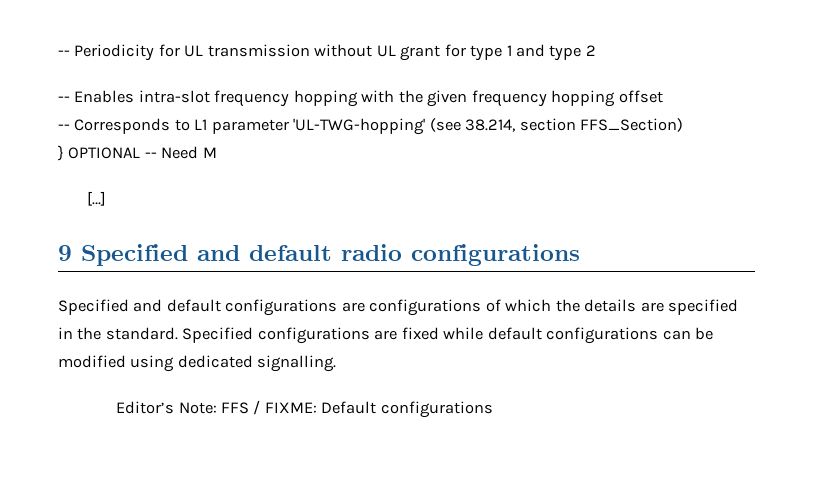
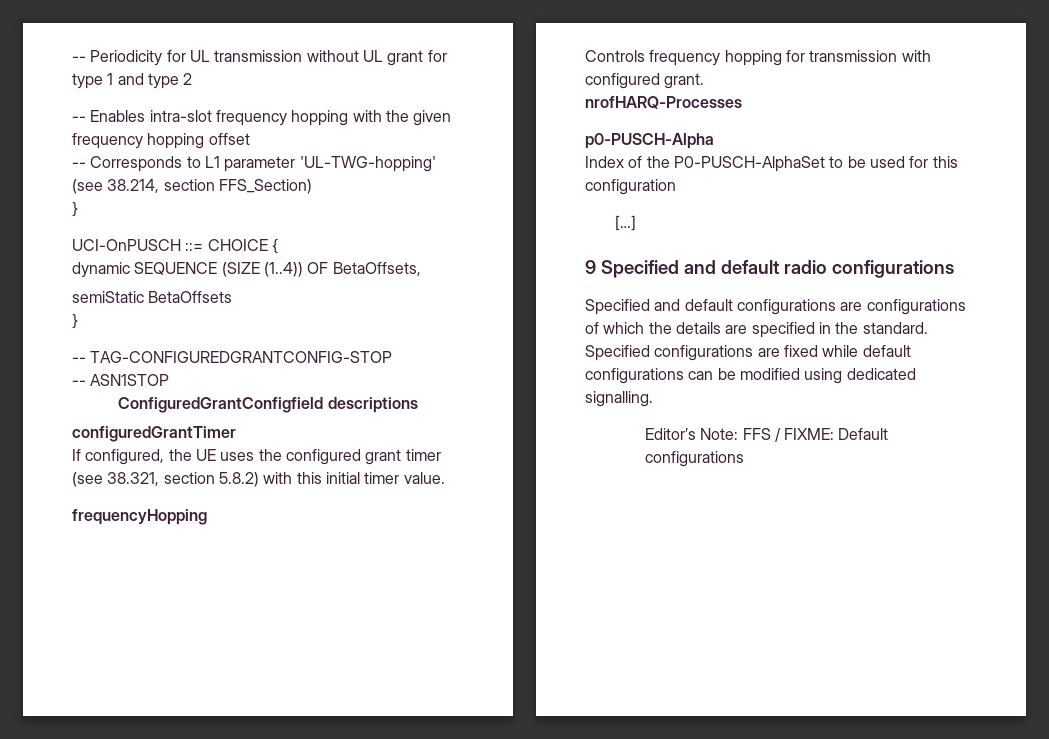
[68,146,217,159] OPTIONAL -- Need M -> [72,238,278,254] [72,262,421,278] [72,291,233,303] [72,313,78,329] [72,351,393,363] [72,374,170,386] [118,397,418,413] [72,426,236,442] [72,449,441,465] [72,472,445,487] [72,509,207,525] [585,50,931,66] [585,73,705,89] [585,96,742,109] [585,133,714,149] [585,156,958,172] [585,179,676,195] // UCI-OnPUSCH ::= CHOICE { // dynamic SEQUENCE (SIZE (1..4)) OF BetaOffsets, // semiStatic BetaOffsets // } // -- TAG-CONFIGUREDGRANTCONFIG-STOP // -- ASN1STOP // ConfiguredGrantConfigfield descriptions // configuredGrantTimer // If configured, the UE uses the configured grant timer (see 38.321, section 5.8.2) with this initial timer value. // frequencyHopping // Controls frequency hopping for transmission with configured grant. // nrofHARQ-Processes // p0-PUSCH-Alpha // Index of the P0-PUSCH-AlphaSet to be used for this configuration

